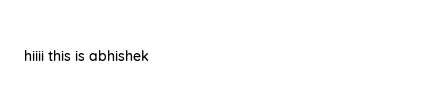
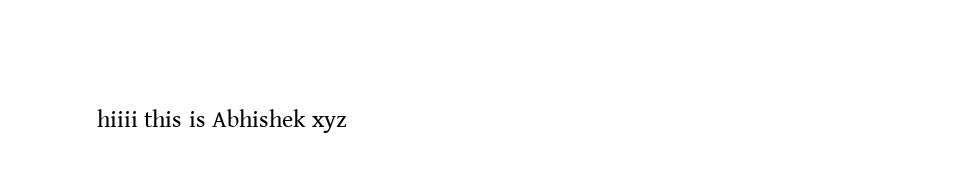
[89,50,149,61] abhishek -> [212,109,347,133] Abhishek xyz

